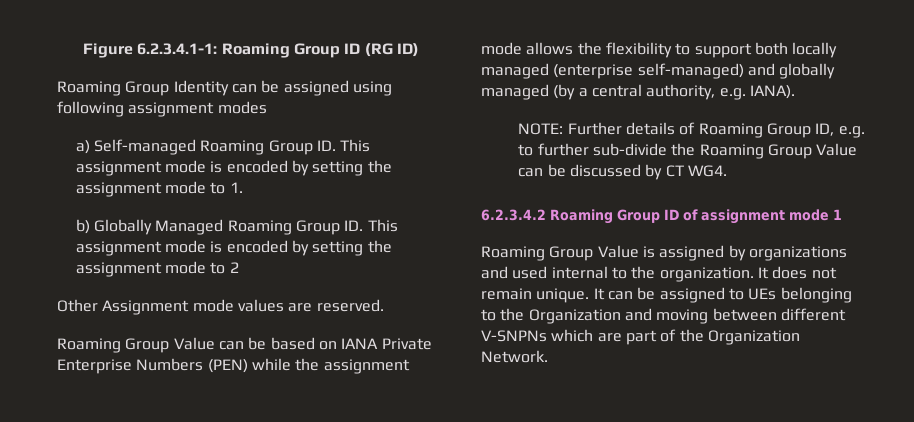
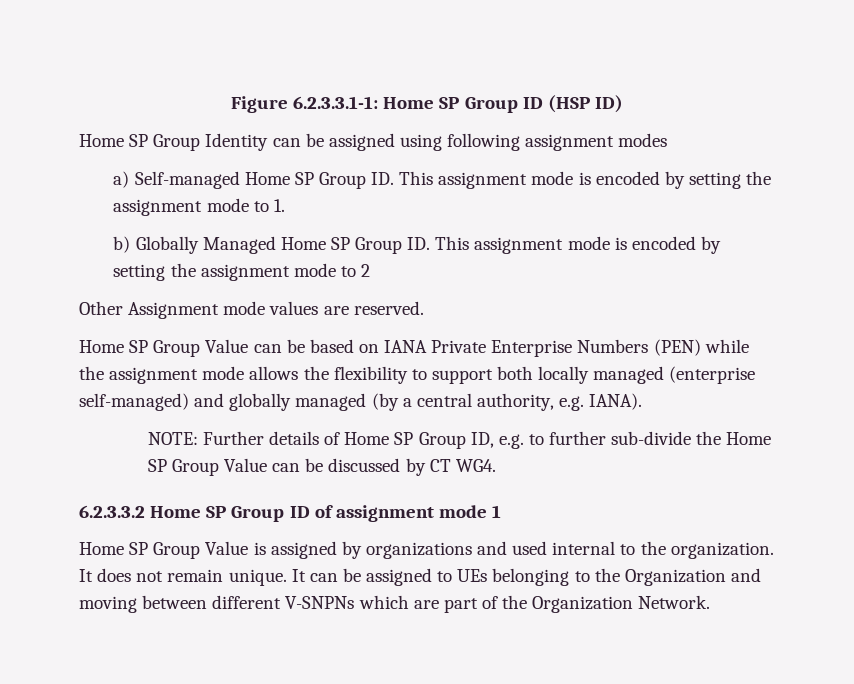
[137,43,393,58] 6.2.3.4.1-1: Roaming Group ID (RG -> [293,95,590,113] 6.2.3.3.1-1: Home SP Group ID (HSP
[57,81,121,96] Roaming -> [79,134,149,147] Home SP
[200,140,265,155] Roaming -> [244,172,314,185] Home SP
[227,220,292,235] Roaming -> [280,237,350,250] Home SP
[57,338,121,353] Roaming -> [79,340,149,353] Home SP
[698,123,763,138] Roaming -> [344,432,414,445] Home SP
[699,144,764,159] Roaming -> [726,432,772,445] [147,459,167,472] Home SP
[481,209,613,224] 6.2.3.4.2 Roaming -> [79,505,227,518] 6.2.3.3.2 Home SP
[481,246,545,261] Roaming -> [79,542,149,555] Home SP

